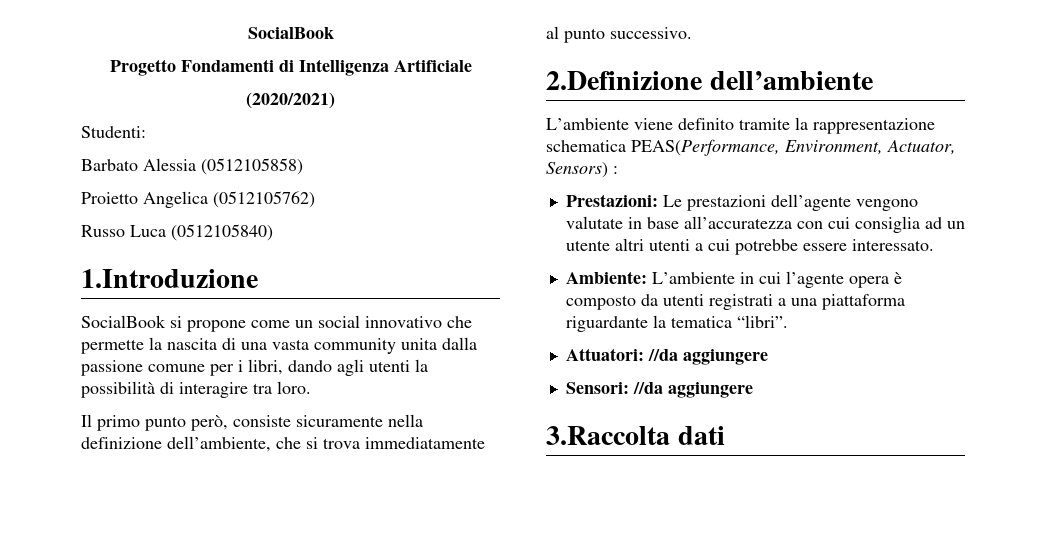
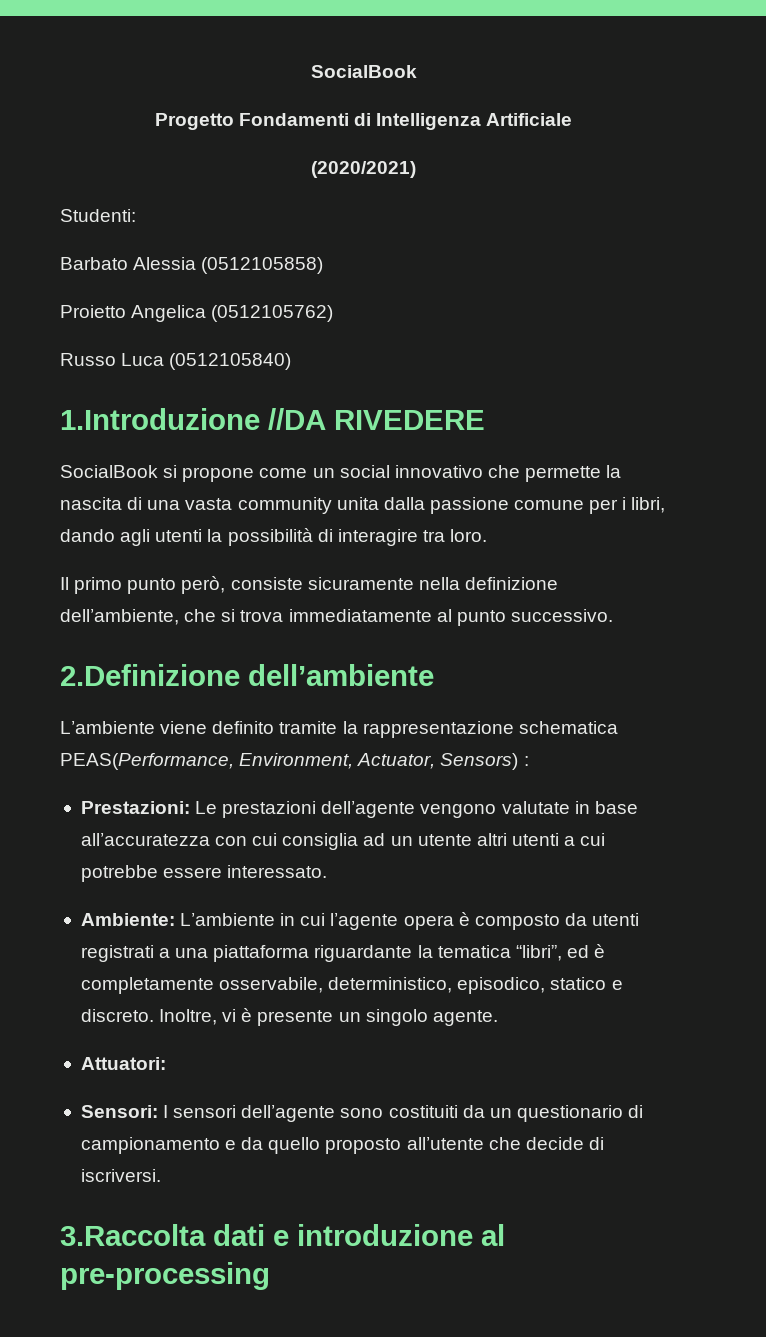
(258, 278) none -> [268,408,485,430] //DA RIVEDERE
[736,315,788,328] “libri”. -> [515,944,606,961] [80,977,623,994] [80,1008,498,1026] “libri”, ed è completamente osservabile, deterministico, episodico, statico e discreto. Inoltre, vi è presente un singolo agente.
[647,349,768,365] //da aggiungere -> (166, 1063) none
[632,382,753,398] [546,426,725,445] //da aggiungere // 3.Raccolta dati -> [163,1105,644,1122] [80,1137,604,1154] [80,1169,161,1182] [60,1224,505,1246] [60,1262,270,1290] I sensori dell’agente sono costituiti da un questionario di campionamento e da quello proposto all’utente che decide di iscriversi. // 3.Raccolta dati e introduzione al pre-processing

